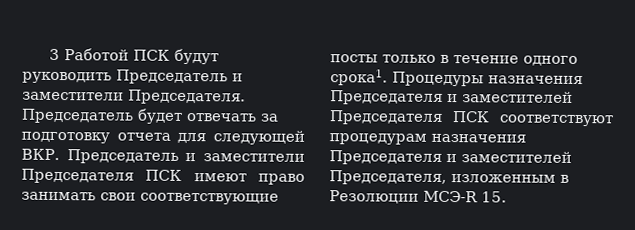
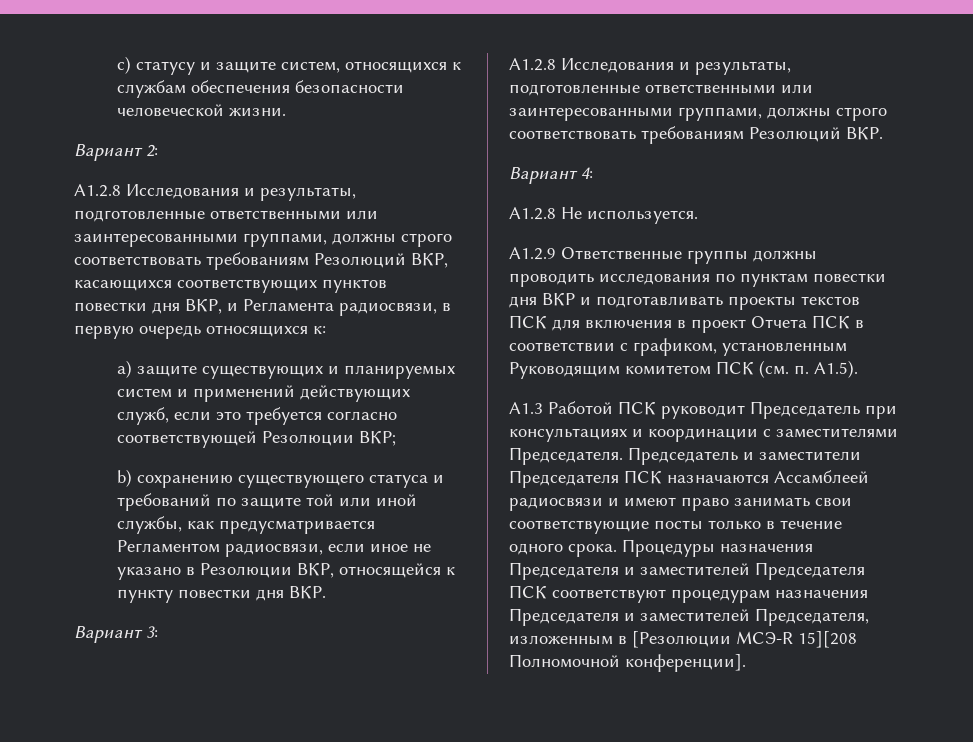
[48,48,219,65] [22,69,243,85] [22,89,246,105] [21,108,279,124] [21,130,305,145] [21,148,305,164] [21,168,183,184] 3 Работой ПСК будут руководить Председатель и заместители Председателя. Председатель будет отвечать за подготовку отчета для следующей ВКР. Председатель и заместители Председателя ПСК -> [117,56,462,75] [117,80,405,98] [117,104,287,117] [74,144,158,161] [74,184,356,201] [74,210,378,222] [74,233,452,247] [74,252,448,270] [74,279,387,293] [74,299,451,316] [74,325,326,339] [117,360,456,379] [117,385,411,402] [117,407,398,425] [117,431,397,448] [117,469,445,488] [117,493,418,511] [117,516,376,534] [117,540,432,557] [117,563,456,580] [117,586,327,603] [74,626,158,643] [509,58,791,75] [509,84,813,96] [509,107,887,121] [509,126,883,144] [509,167,593,184] [509,207,698,224] [509,247,817,264] [509,273,886,287] [509,293,860,310] [509,315,864,333] [509,338,847,356] [509,360,858,379] [509,401,897,419] [509,428,898,442] [509,447,861,465] [509,470,869,488] [509,497,619,511] c) статусу и защите систем, относящихся к службам обеспечения безопасности человеческой жизни. // Вариант 2: // A1.2.8 Исследования и результаты, подготовленные ответственными или заинтересованными группами, должны строго соответствовать требованиям Резолюций ВКР, касающихся соответствующих пунктов повестки дня ВКР, и Регламента радиосвязи, в первую очередь относящихся к: // a) защите существующих и планируемых систем и применений действующих служб, если это требуется согласно соответствующей Резолюции ВКР; // b) сохранению существующего статуса и требований по защите той или иной службы, как предусматривается Регламентом радиосвязи, если иное не указано в Резолюции ВКР, относящейся к пункту повестки дня ВКР. // Вариант 3: // A1.2.8 Исследования и результаты, подготовленные ответственными или заинтересованными группами, должны строго соответствовать требованиям Резолюций ВКР. // Вариант 4: // A1.2.8 Не используется. // A1.2.9 Ответственные группы должны проводить исследования по пунктам повестки дня ВКР и подготавливать проекты текстов ПСК для включения в проект Отчета ПСК в соответствии с графиком, установленным Руководящим комитетом ПСК (см. п. A1.5). // A1.3 Работой ПСК руководит Председатель при консультациях и координации с заместителями Председателя. Председатель и заместители Председателя ПСК назначаются Ассамблеей радиосвязи и
[330,69,388,86] срока1. -> [568,544,617,557] срока.
[329,190,507,204] Резолюции МСЭ-R 15. -> [632,631,857,648] [509,654,746,672] [Резолюции МСЭ-R 15][208 Полномочной конференции].

